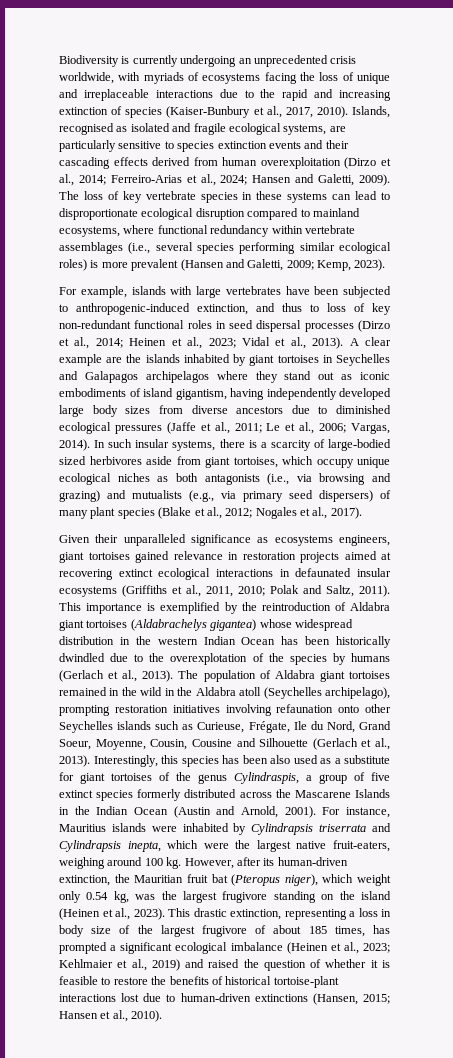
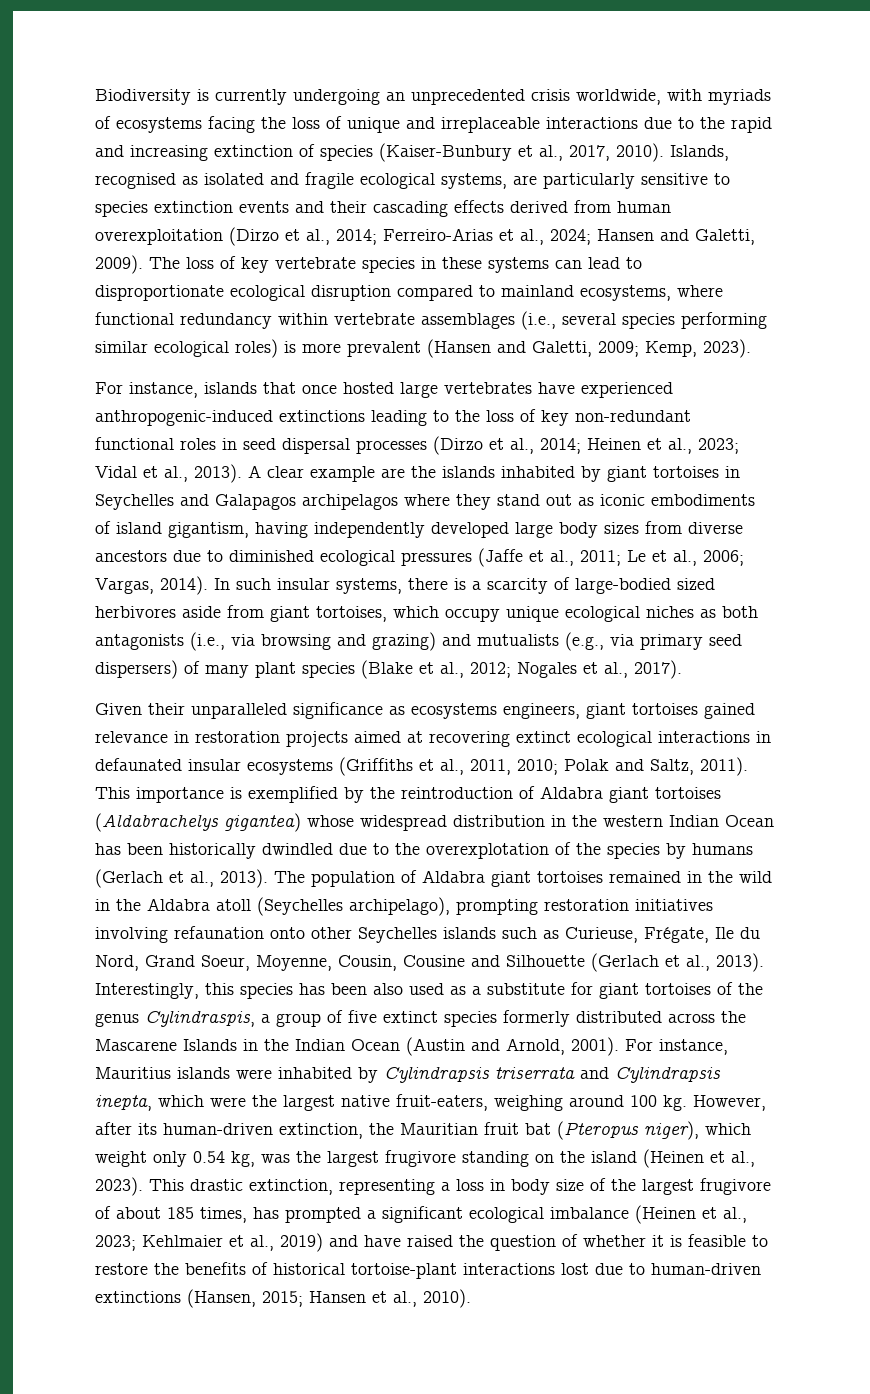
[80,286,391,298] [59,303,319,315] example, islands with large vertebrates have been subjected to anthropogenic-induced extinction, and thus to -> [129,382,673,398] [95,410,480,426] instance, islands that once hosted large vertebrates have experienced anthropogenic-induced extinctions leading to the
(205, 963) none -> [364,1235,401,1247] have

